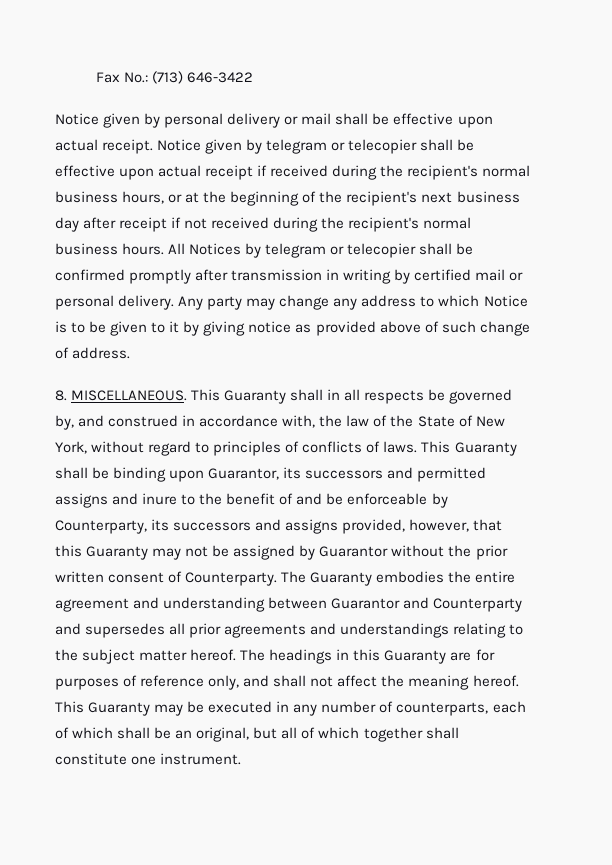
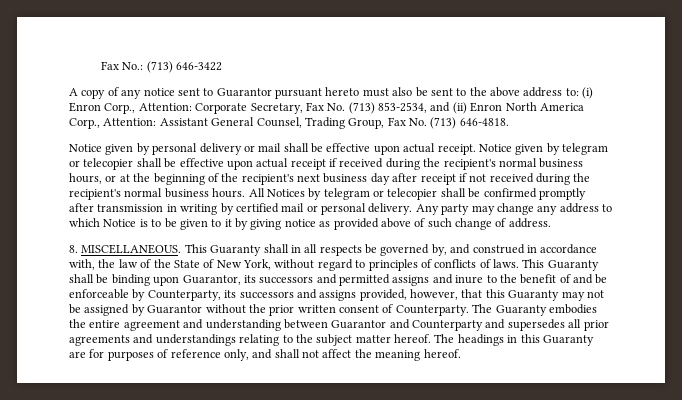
(253, 77) none -> [69,87,594,99] [69,102,584,114] [69,117,509,129] // A copy of any notice sent to Guarantor pursuant hereto must also be sent to the above address to: (i) Enron Corp., Attention: Corporate Secretary, Fax No. (713) 853-2534, and (ii) Enron North America Corp., Attention: Assistant General Counsel, Trading Group, Fax No. (713) 646-4818.
[55,701,526,716] [55,727,459,742] [55,753,242,765] This Guaranty may be executed in any number of counterparts, each of which shall be an original, but all of which together shall constitute one instrument. -> (461, 353) none

